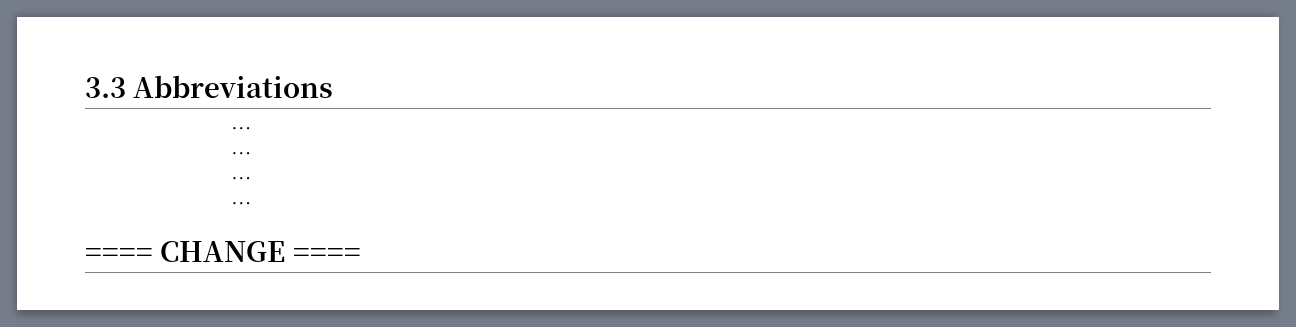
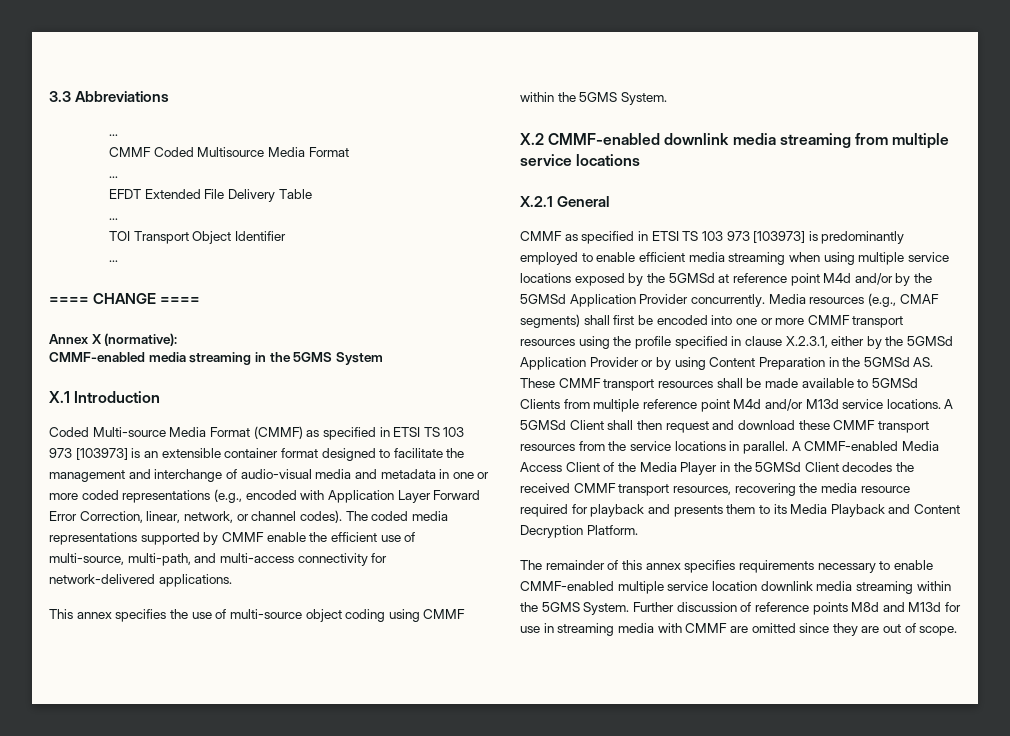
[230,152,252,161] [230,177,252,186] [230,202,252,211] [85,241,361,262] … // … // … // ==== CHANGE ==== -> [109,147,349,157] [109,176,119,178] [109,189,312,202] [109,218,119,220] [109,231,286,244] [109,260,119,262] [49,293,201,304] [49,333,178,346] [49,352,383,365] [49,391,161,403] [49,426,465,440] [49,448,465,461] [49,469,490,482] [49,489,481,503] [49,510,448,523] [49,532,416,545] [49,553,388,566] [49,574,232,587] [49,609,466,622] [520,92,667,105] [520,133,950,149] [520,154,641,166] [520,196,610,207] [520,231,905,244] [520,252,949,265] [520,273,933,286] [520,293,939,307] [520,314,904,328] [520,336,954,349] [520,357,934,370] [520,378,918,391] [520,399,954,412] [520,420,929,433] [520,441,939,454] [520,462,915,475] [520,483,910,496] [520,504,961,517] [520,525,638,538] [520,560,933,573] [520,581,951,594] [520,602,962,615] [520,623,958,636] CMMF Coded Multisource Media Format // … // EFDT Extended File Delivery Table // … // TOI Transport Object Identifier // … // ==== CHANGE ==== // Annex X (normative): // CMMF-enabled media streaming in the 5GMS System // X.1 Introduction // Coded Multi-source Media Format (CMMF) as specified in ETSI TS 103 973 [103973] is an extensible container format designed to facilitate the management and interchange of audio-visual media and metadata in one or more coded representations (e.g., encoded with Application Layer Forward Error Correction, linear, network, or channel codes). The coded media representations supported by CMMF enable the efficient use of multi-source, multi-path, and multi-access connectivity for network-delivered applications. // This annex specifies the use of multi-source object coding using CMMF within the 5GMS System. // X.2 CMMF-enabled downlink media streaming from multiple service locations // X.2.1 General // CMMF as specified in ETSI TS 103 973 [103973] is predominantly employed to enable efficient media streaming when using multiple service locations exposed by the 5GMSd at reference point M4d and/or by the 5GMSd Application Provider concurrently. Media resources (e.g., CMAF segments) shall first be encoded into one or more CMMF transport resources using the profile specified in clause X.2.3.1, either by the 5GMSd Application Provider or by using Content Preparation in the 5GMSd AS. These CMMF transport resources shall be made available to 5GMSd Clients from multiple reference point M4d and/or M13d service locations. A 5GMSd Client shall then request and download these CMMF transport resources from the service locations in parallel. A CMMF-enabled Media Access Client of the Media Player in the 5GMSd Client decodes the received CMMF transport resources, recovering the media resource required for playback and presents them to its Media Playback and Content Decryption Platform. // The remainder of this annex specifies requirements necessary to enable CMMF-enabled multiple service location downlink media streaming within the 5GMS System. Further discussion of reference points M8d and M13d for use in streaming media with CMMF are omitted since they are out of scope.

